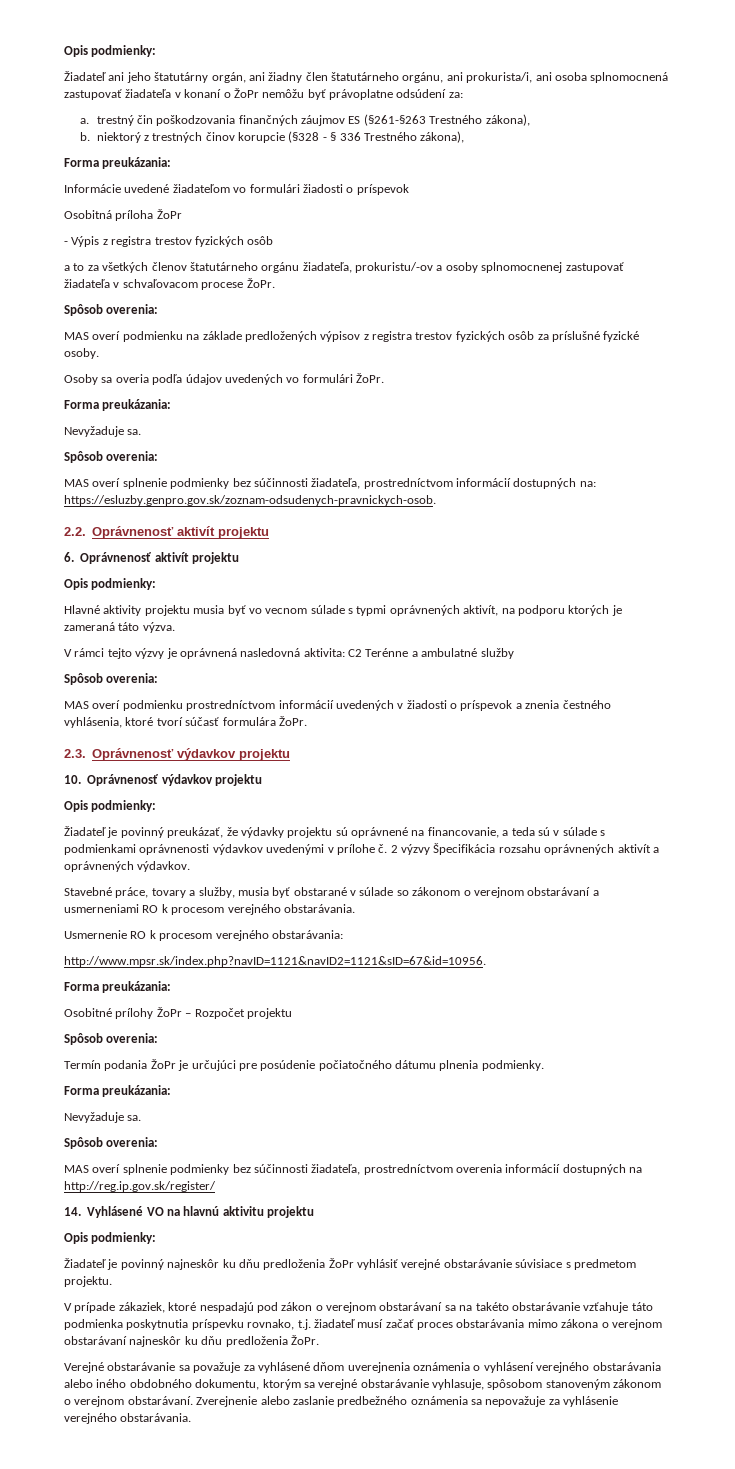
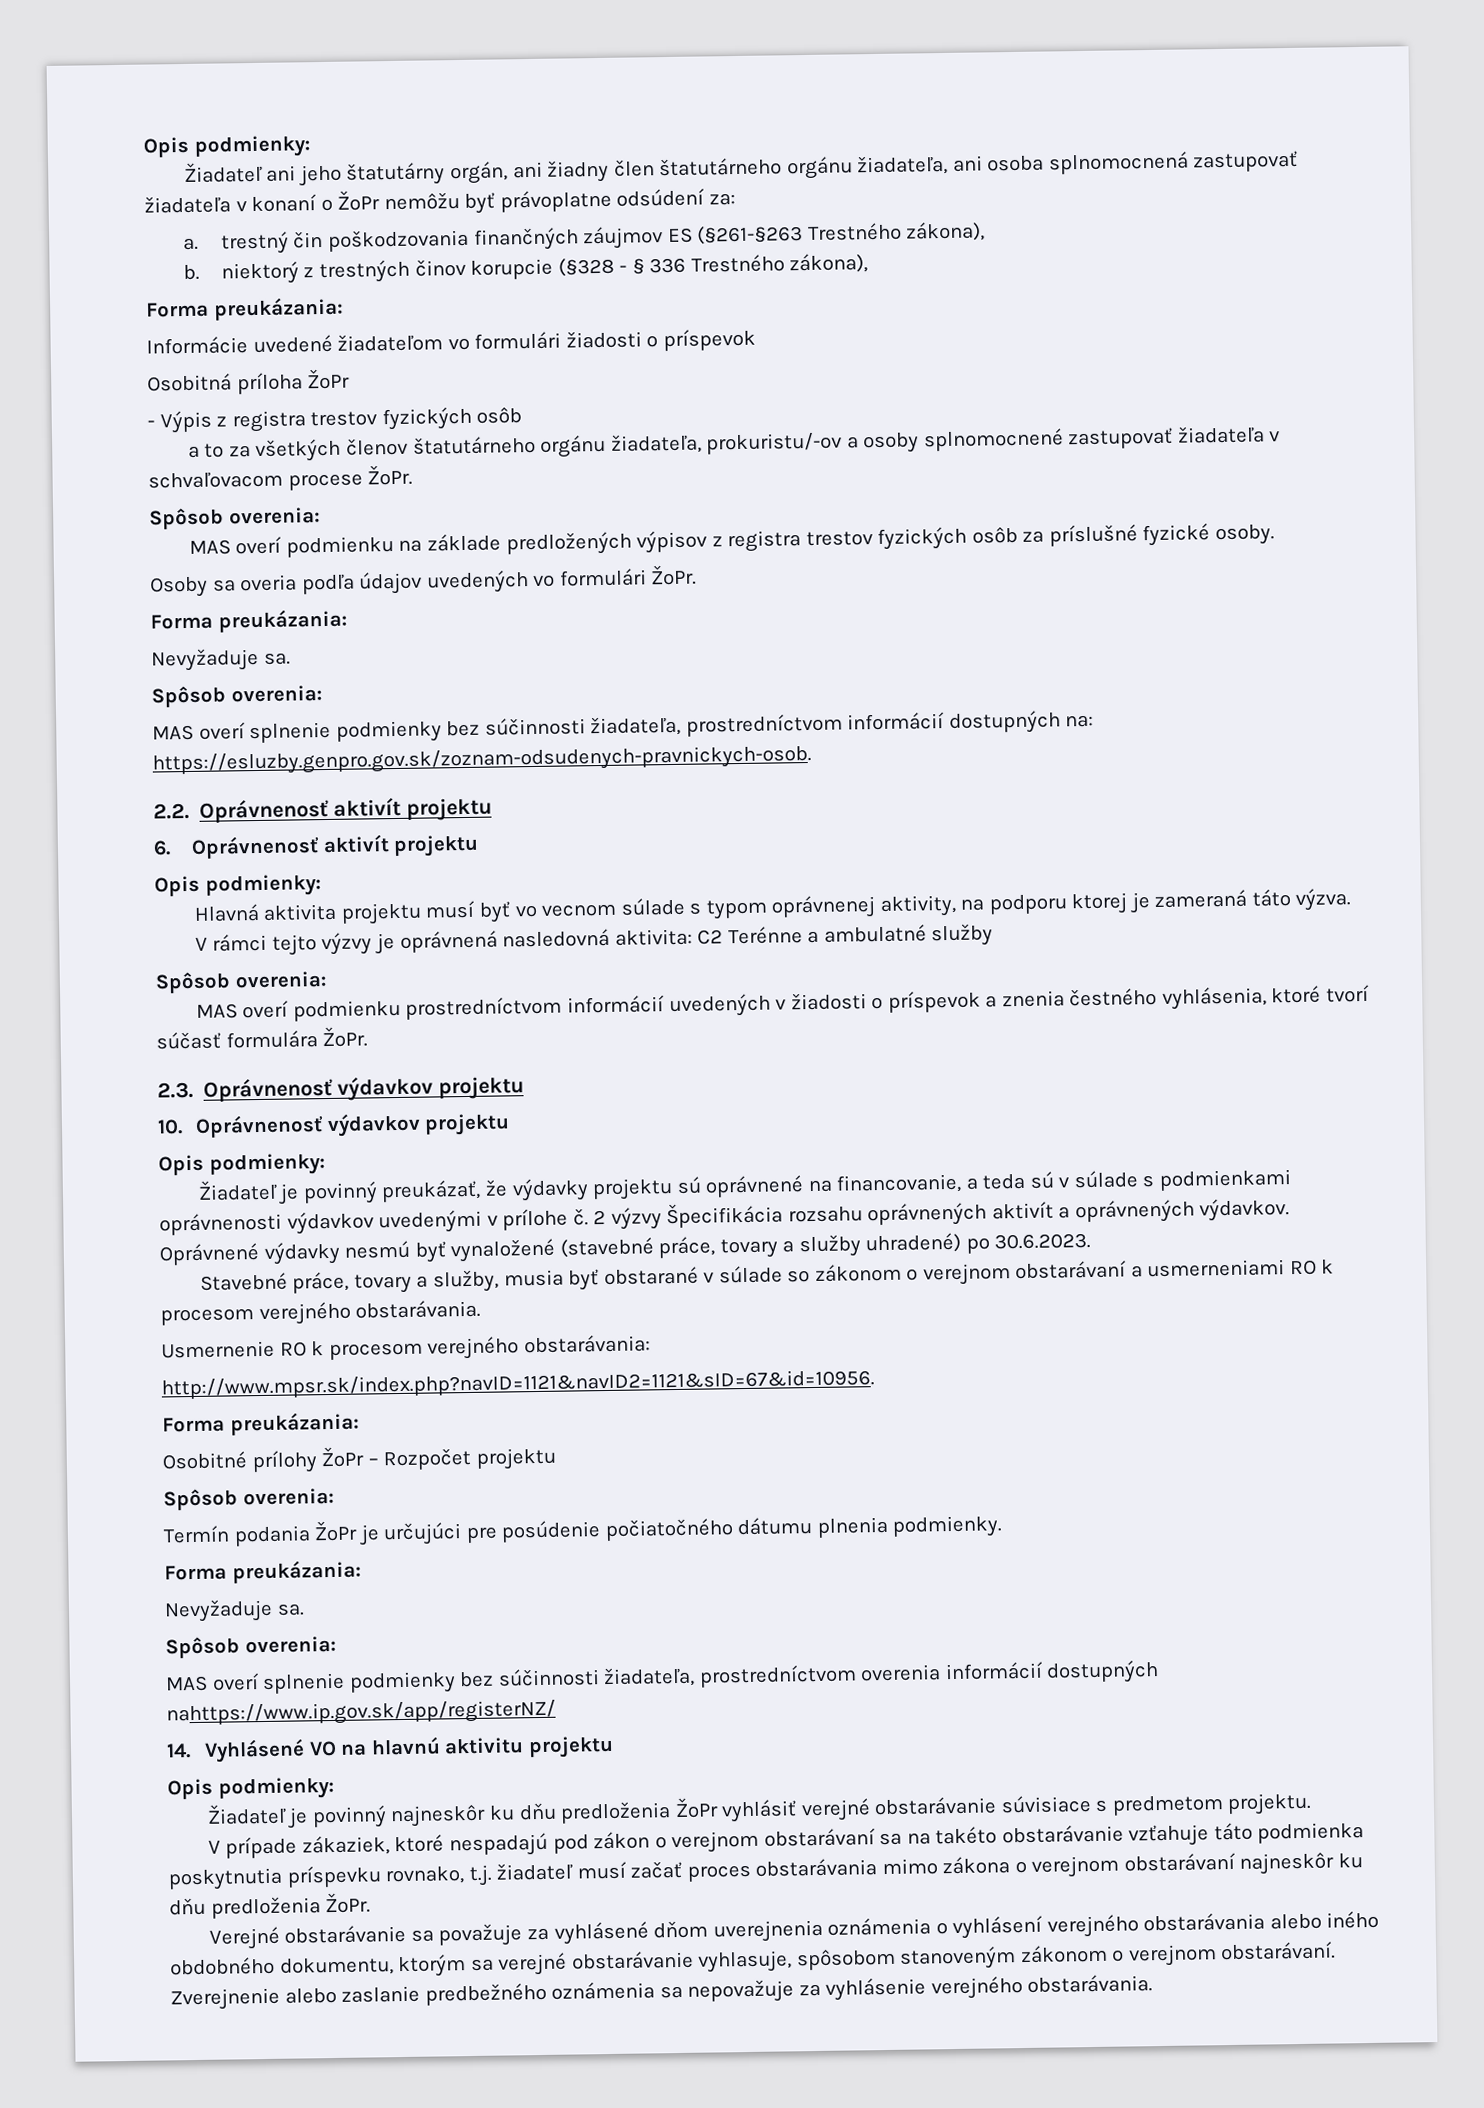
[402,72,533,83] orgánu, ani prokurista/i, -> [786,154,949,180] orgánu žiadateľa,
[481,262,563,273] splnomocnenej -> [922,428,1064,452] splnomocnené
[64,605,225,616] Hlavné aktivity projektu musia -> [193,900,476,925] Hlavná aktivita projektu musí
[356,605,499,616] typmi oprávnených aktivít, -> [705,894,957,920] typom oprávnenej aktivity,
[568,605,610,616] ktorých -> [1071,892,1129,915] ktorej
(191, 866) none -> [159,1232,1092,1266] Oprávnené výdavky nesmú byť vynaložené (stavebné práce, tovary a služby uhradené) po 30.6.2023.
[629,1167,643,1173] [64,1181,216,1192] na http://reg.ip.gov.sk/register/ -> [166,1699,556,1727] nahttps://www.ip.gov.sk/app/registerNZ/

